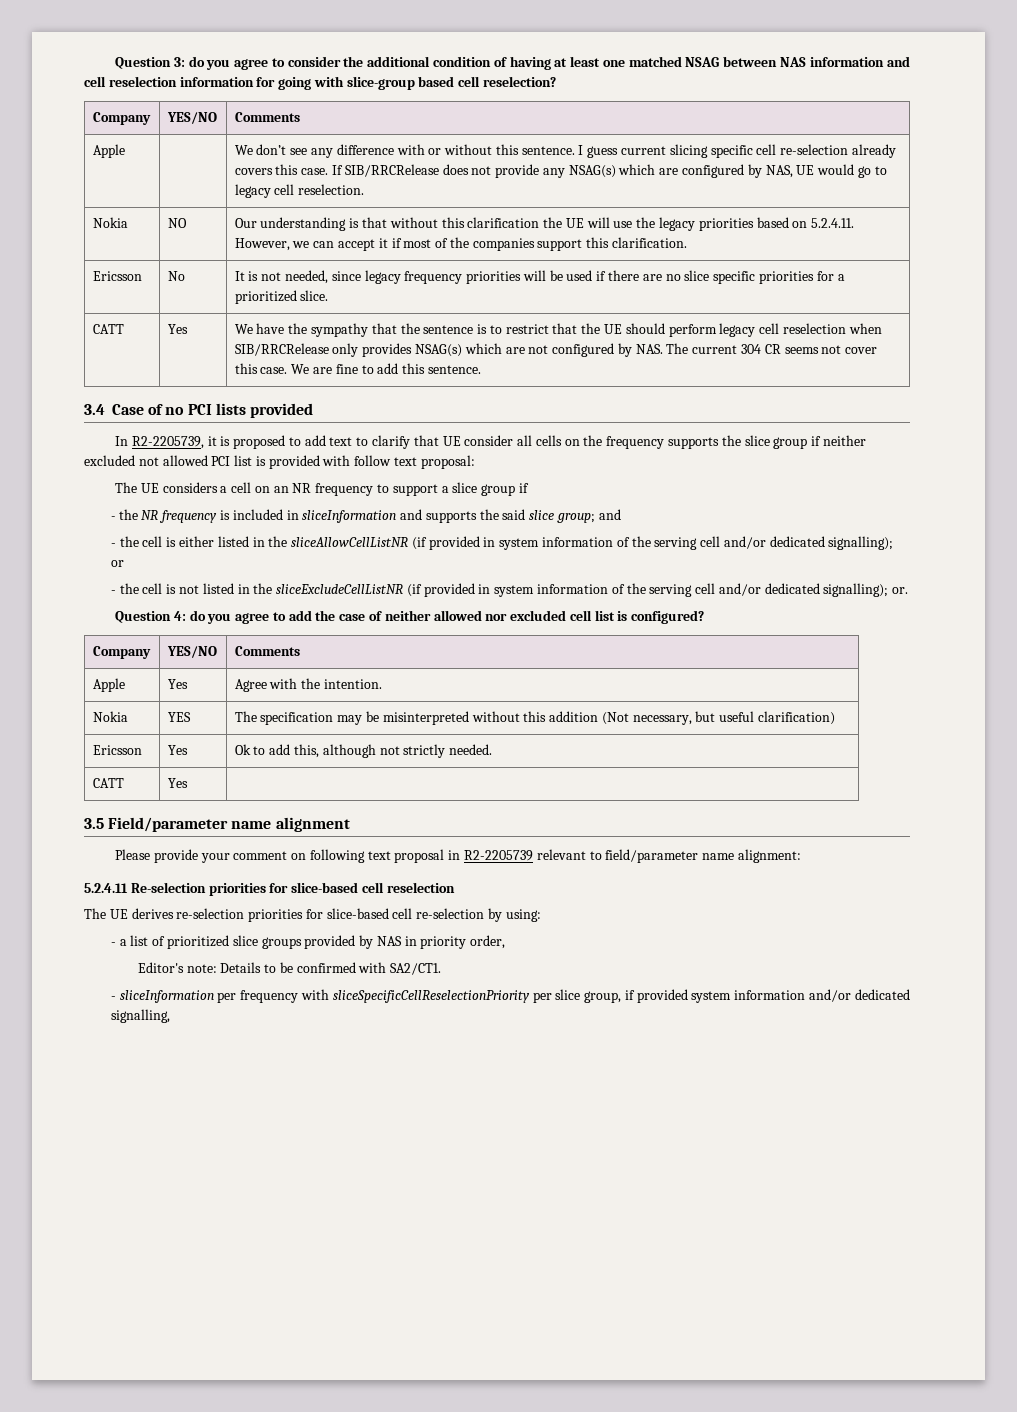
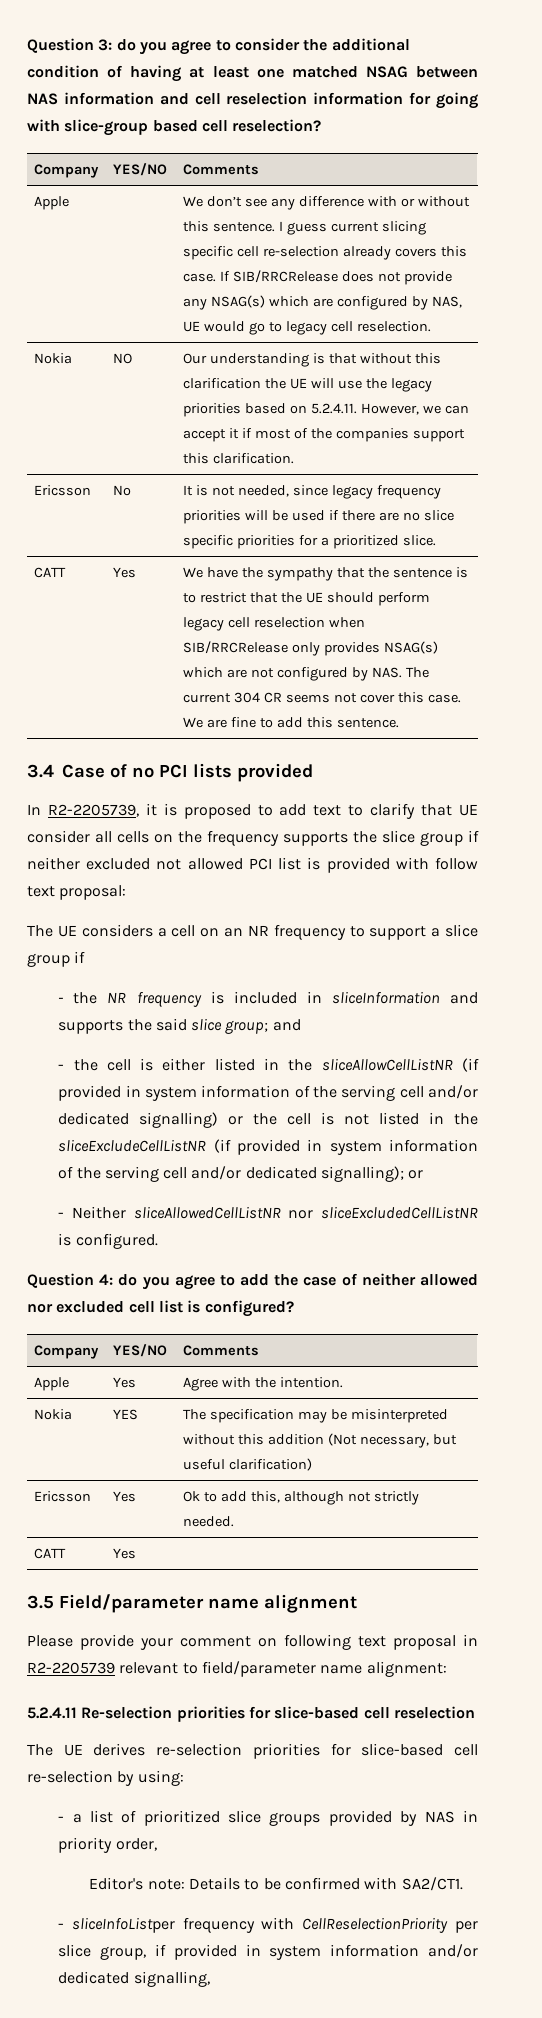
[828,536,894,550] [110,560,124,567] [110,590,116,594] signalling); or // - -> [139,1112,244,1128] signalling) or
[892,587,909,594] or. -> [408,1170,424,1179] [58,1206,478,1219] [58,1233,158,1249] or // - Neither sliceAllowedCellListNR nor sliceExcludedCellListNR is configured.
[119,990,237,1003] sliceInformation per -> [71,1917,175,1933] sliceInfoListper
[332,990,530,1003] sliceSpecificCellReselectionPriority -> [302,1917,449,1933] CellReselectionPriority
(688, 996) none -> [245,1944,261,1956] in

